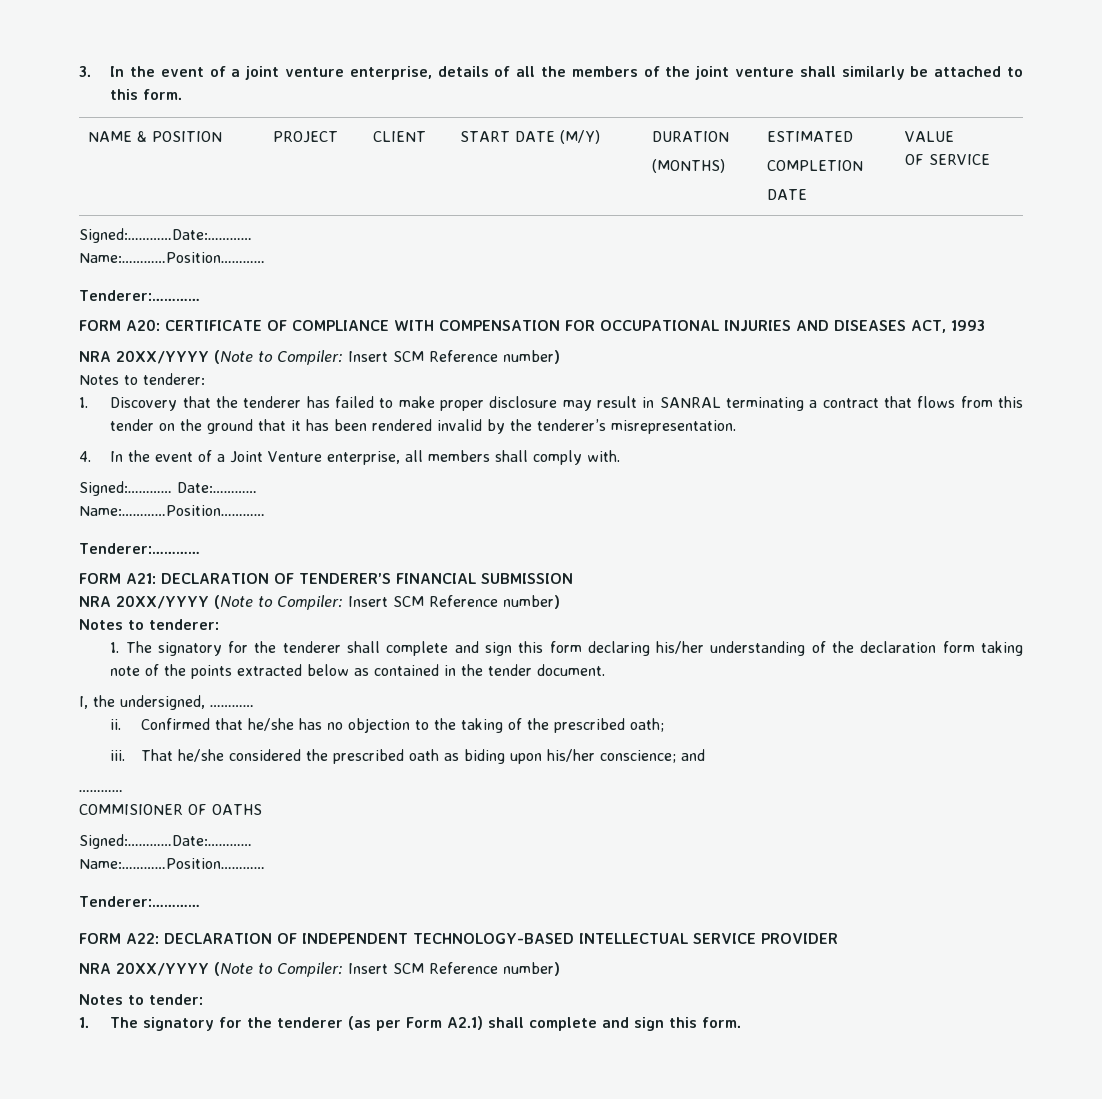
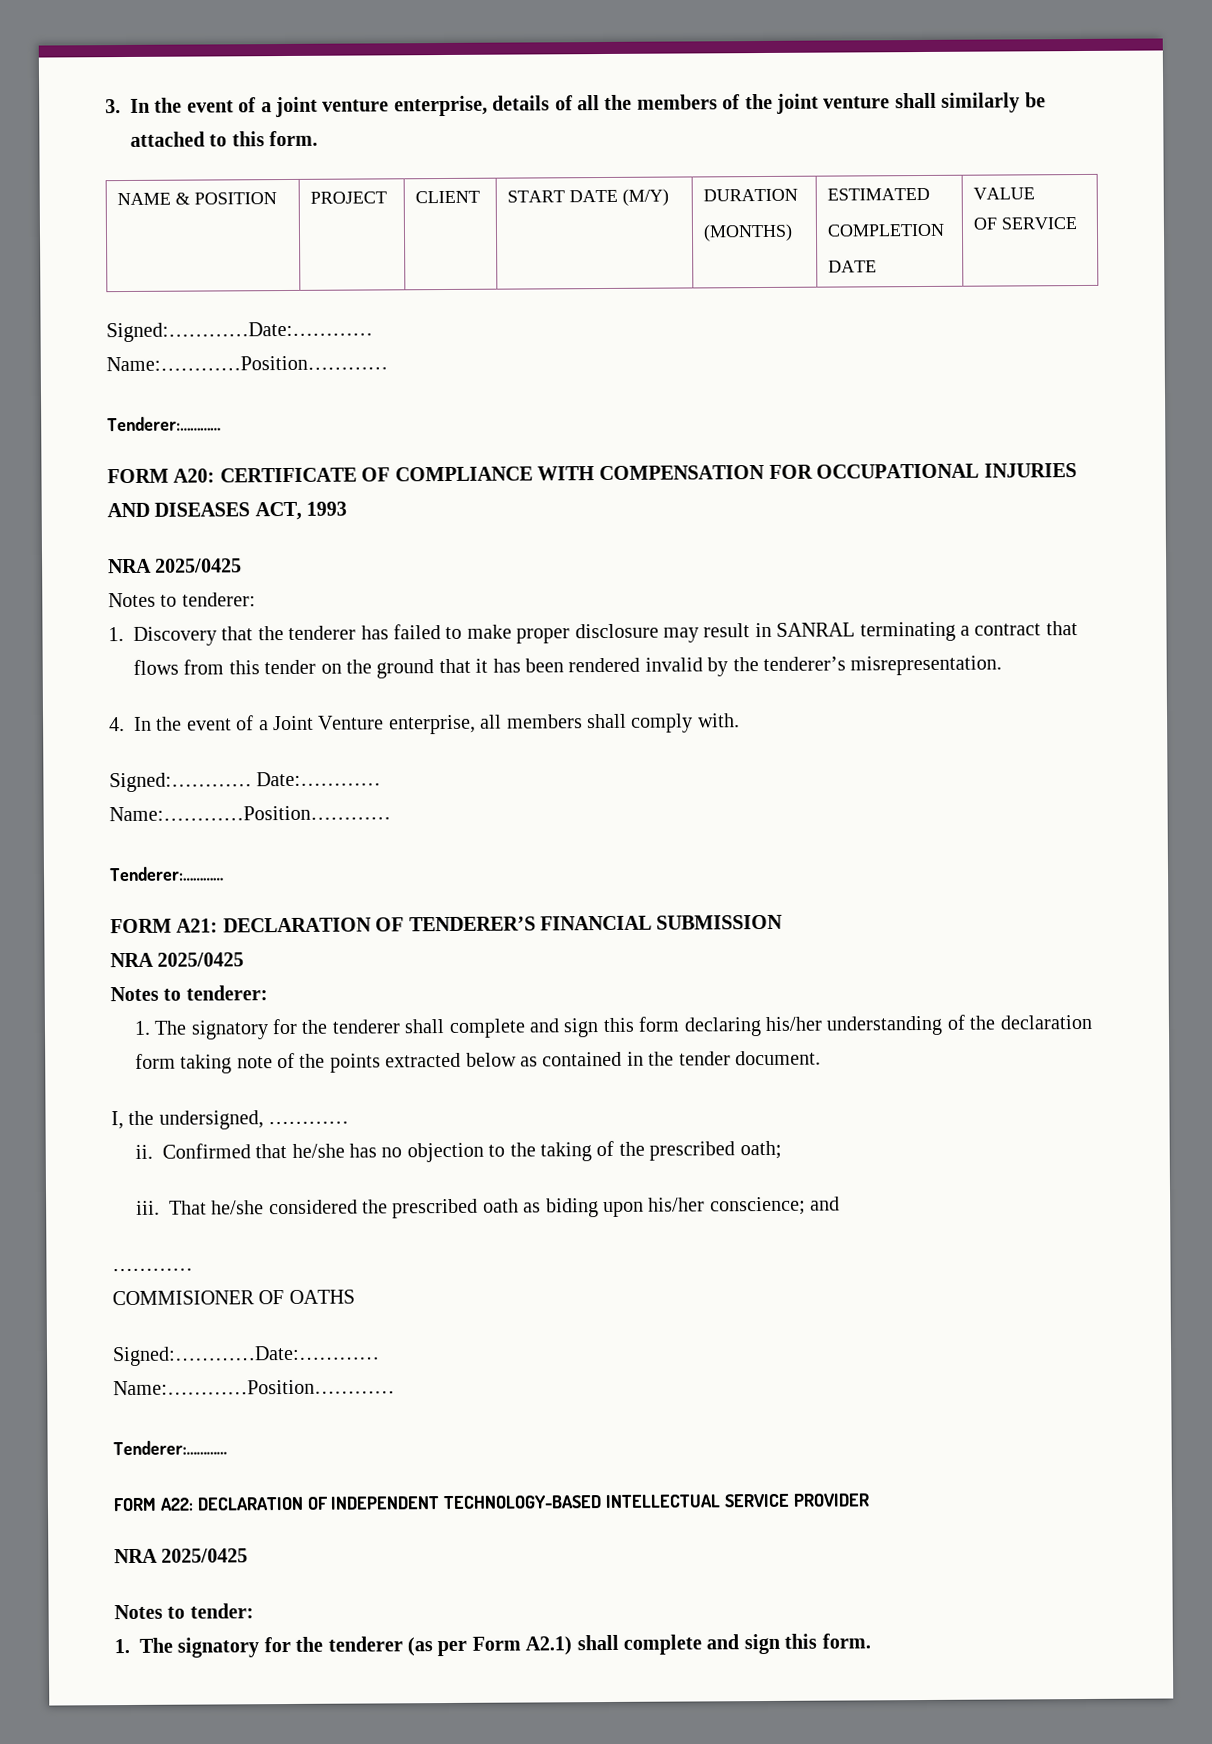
[116,350,560,365] 20XX/YYYY (Note to Compiler: Insert SCM Reference number) -> [155,558,243,573] 2025/0425
[116,595,560,610] 20XX/YYYY (Note to Compiler: Insert SCM Reference number) -> [157,952,245,967] 2025/0425
[116,962,560,977] 20XX/YYYY (Note to Compiler: Insert SCM Reference number) -> [161,1548,249,1563] 2025/0425

